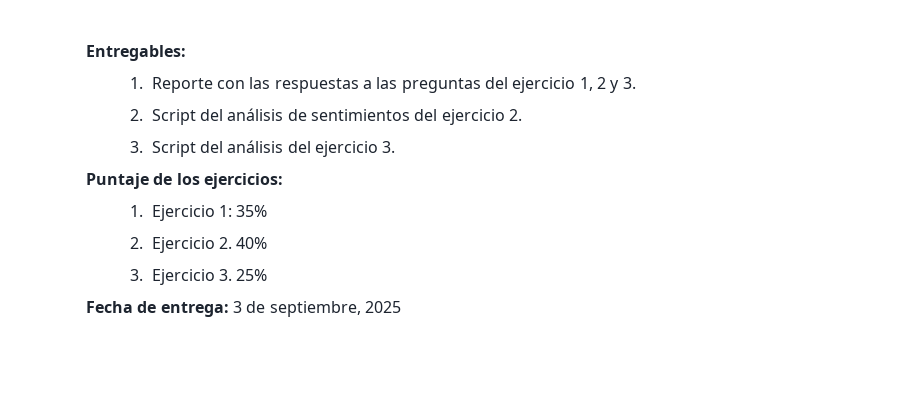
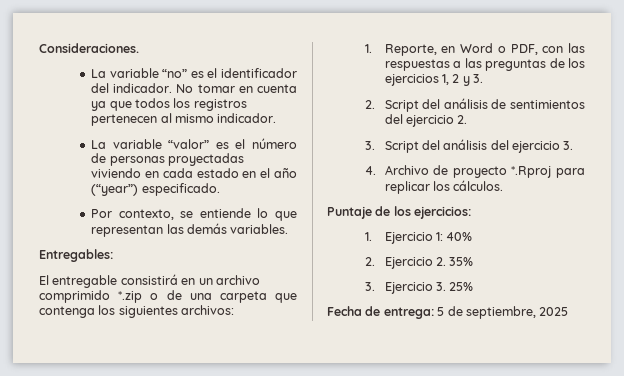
[86,45,186,61] [129,77,213,93] Entregables: // 1. Reporte -> [39,43,139,53] [91,68,297,78] [91,83,298,93] [91,98,247,111] [91,113,277,126] [91,138,297,149] [91,153,244,166] [91,168,297,178] [91,183,220,196] [91,208,297,221] [91,223,289,237] [39,249,113,262] [39,274,260,288] [39,290,297,303] [39,305,235,318] [365,43,538,56] Consideraciones. // La variable “no” es el identificador del indicador. No tomar en cuenta ya que todos los registros pertenecen al mismo indicador. // La variable “valor” es el número de personas proyectadas viviendo en cada estado en el año (“year”) especificado. // Por contexto, se entiende lo que representan las demás variables. // Entregables: // El entregable consistirá en un archivo comprimido *.zip o de una carpeta que contenga los siguientes archivos: // 1. Reporte, en Word o PDF,
[484,77,576,93] del ejercicio -> [549,58,585,68] [384,74,439,86] de los ejercicios
(396, 147) none -> [365,165,585,178] [384,180,504,194] // 4. Archivo de proyecto *.Rproj para replicar los cálculos.
[236,205,268,217] 35% -> [446,232,473,241] 40%
[236,237,268,249] 40% -> [449,257,474,266] 35%
[232,301,242,313] 3 -> [437,307,445,316] 5

